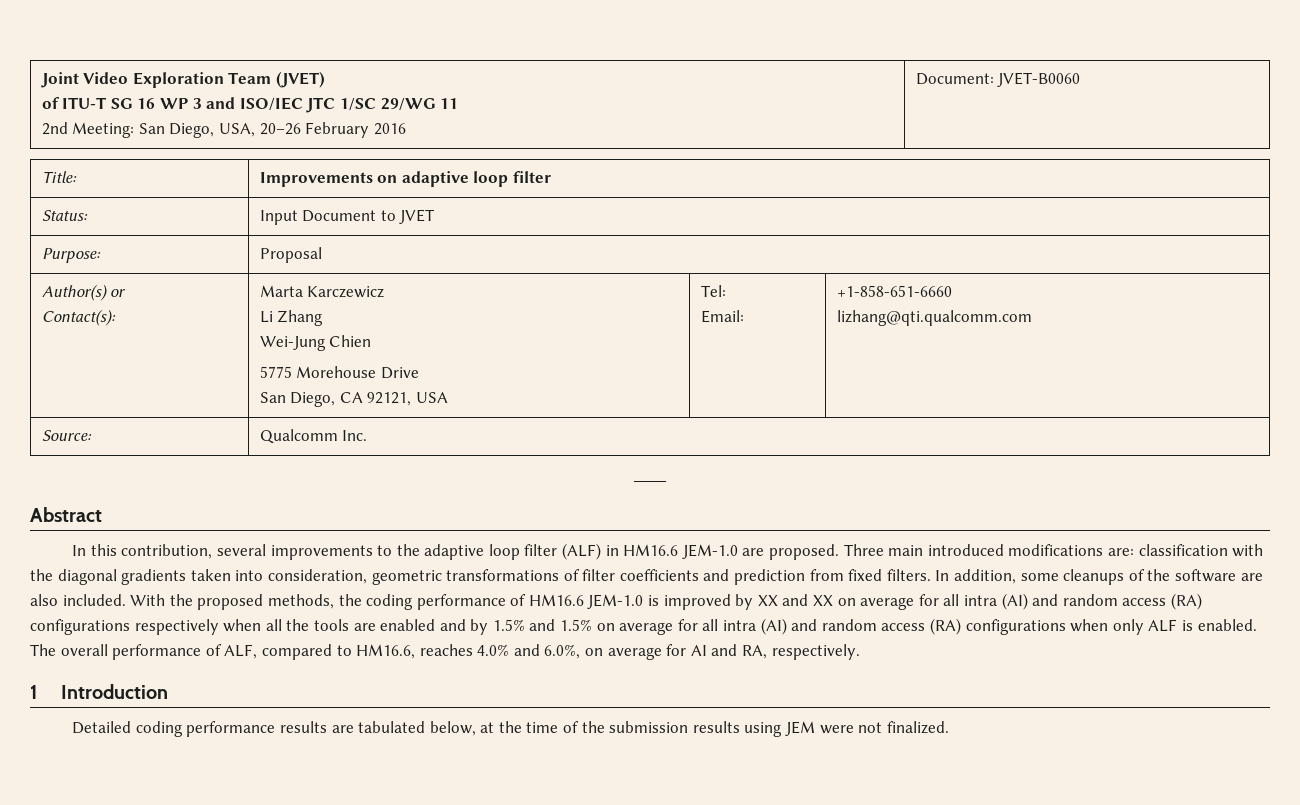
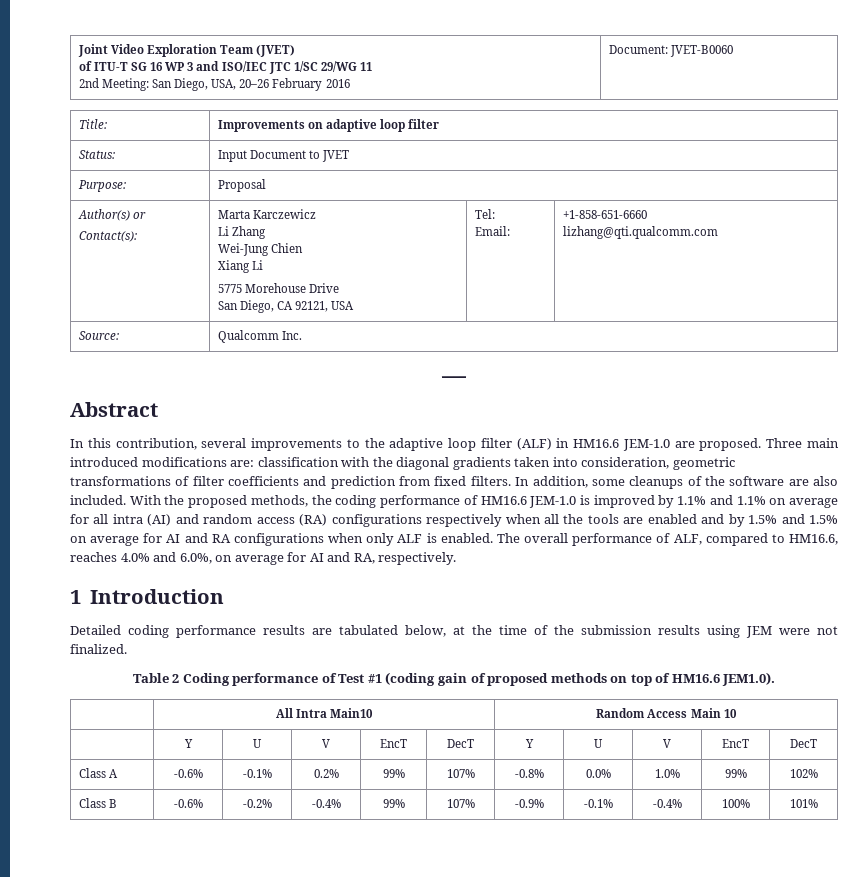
(372, 341) none -> [217,260,263,273] // Xiang Li
[757,594,834,606] XX and XX -> [677,495,766,505] 1.1% and 1.1%
[702,618,961,635] all intra (AI) and random access (RA) -> [166,533,231,543] AI and RA
(949, 727) none -> [132,672,776,686] [275,708,374,718] [596,708,737,718] [183,739,193,748] [253,739,262,748] [322,739,330,748] [380,739,407,748] [447,739,474,748] [524,739,534,748] [594,739,603,748] [663,739,671,748] [722,739,749,748] [790,739,817,748] [78,768,118,778] [173,769,203,778] [242,769,272,778] [313,769,339,778] [382,769,405,778] [446,769,475,778] [514,769,544,778] [585,769,611,778] [654,769,680,778] [724,769,747,778] [789,769,818,778] [78,798,117,808] [173,799,203,808] [242,799,272,808] [311,799,341,808] [382,799,405,808] [446,799,475,808] [514,799,544,808] [583,799,613,808] [652,799,682,808] [721,799,750,808] [789,799,818,808] // Table 2 Coding performance of Test #1 (coding gain of proposed methods on top of HM16.6 JEM1.0). // | All Intra Main10 | Random Access Main 10 // | Y | U | V | EncT | DecT | Y | U | V | EncT | DecT // Class A | -0.6% | -0.1% | 0.2% | 99% | 107% | -0.8% | 0.0% | 1.0% | 99% | 102% // Class B | -0.6% | -0.2% | -0.4% | 99% | 107% | -0.9% | -0.1% | -0.4% | 100% | 101%

